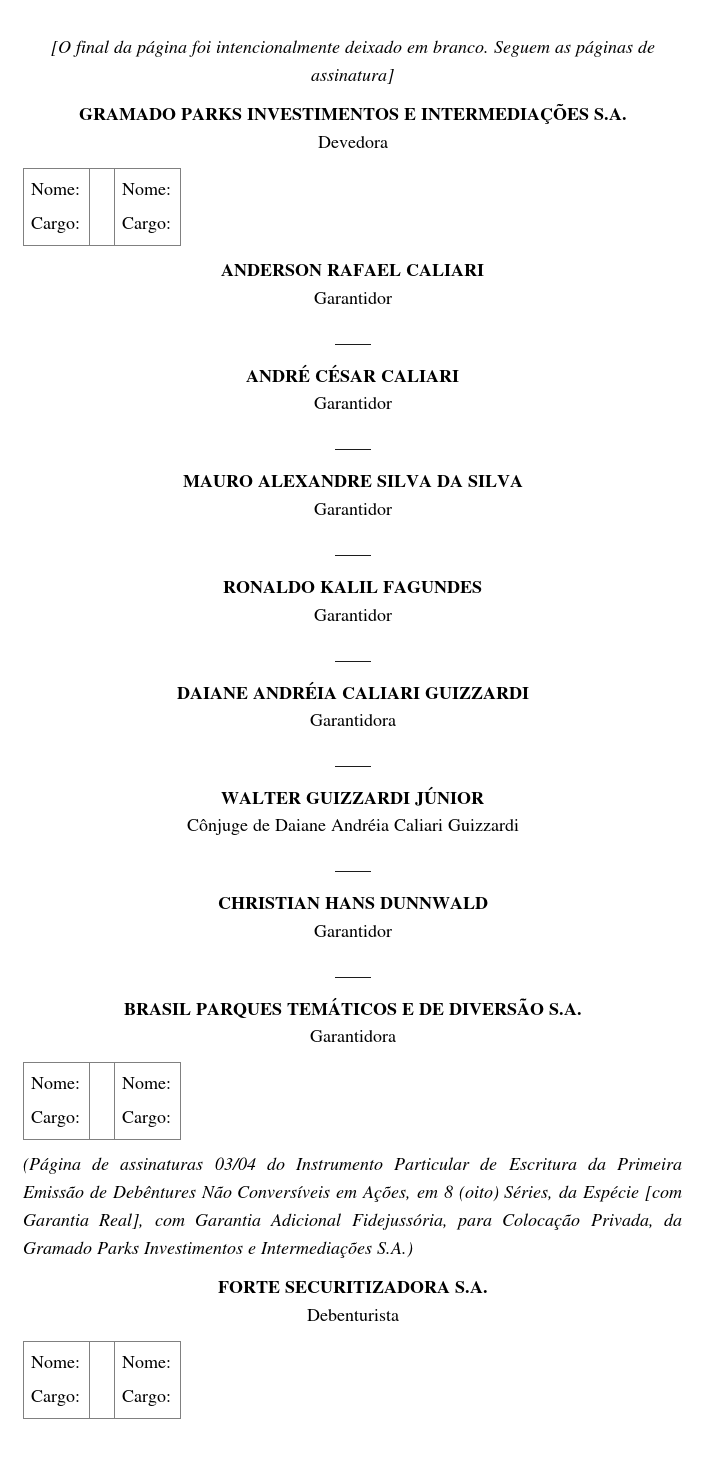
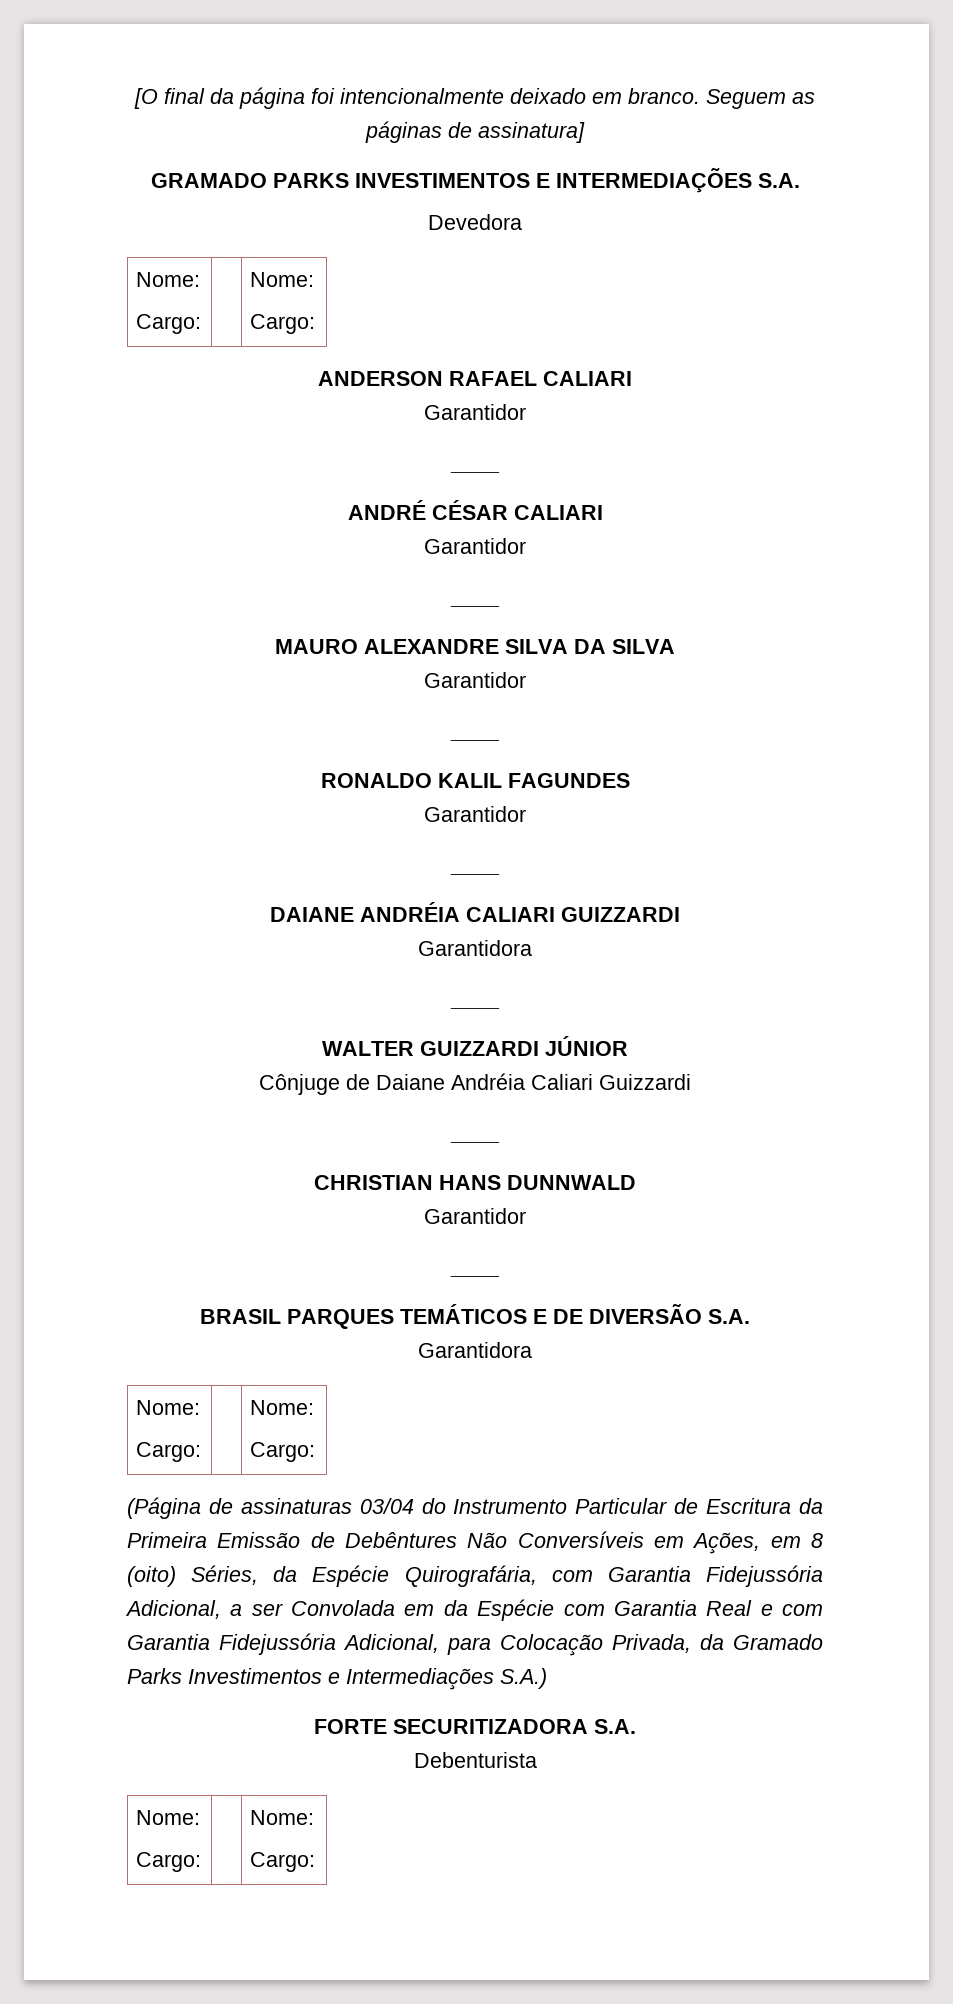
[645,1186,682,1201] [23,1213,448,1230] [com Garantia Real], com Garantia Adicional Fidejussória, -> [404,1565,823,1587] [125,1599,824,1621] [127,1633,439,1655] Quirografária, com Garantia Fidejussória Adicional, a ser Convolada em da Espécie com Garantia Real e com Garantia Fidejussória Adicional,

